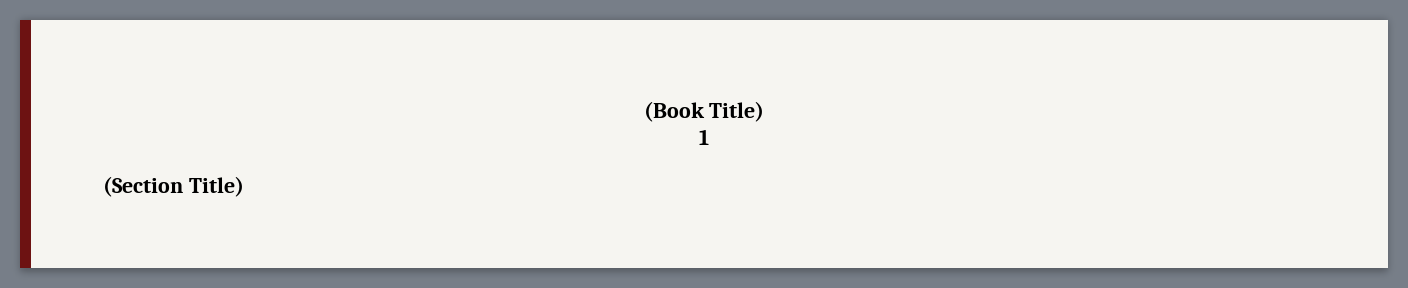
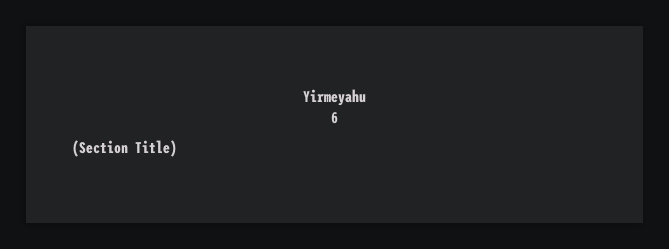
[643,101,765,122] [699,129,709,145] (Book Title) // 1 -> [303,89,366,106] [331,112,338,124] Yirmeyahu // 6

